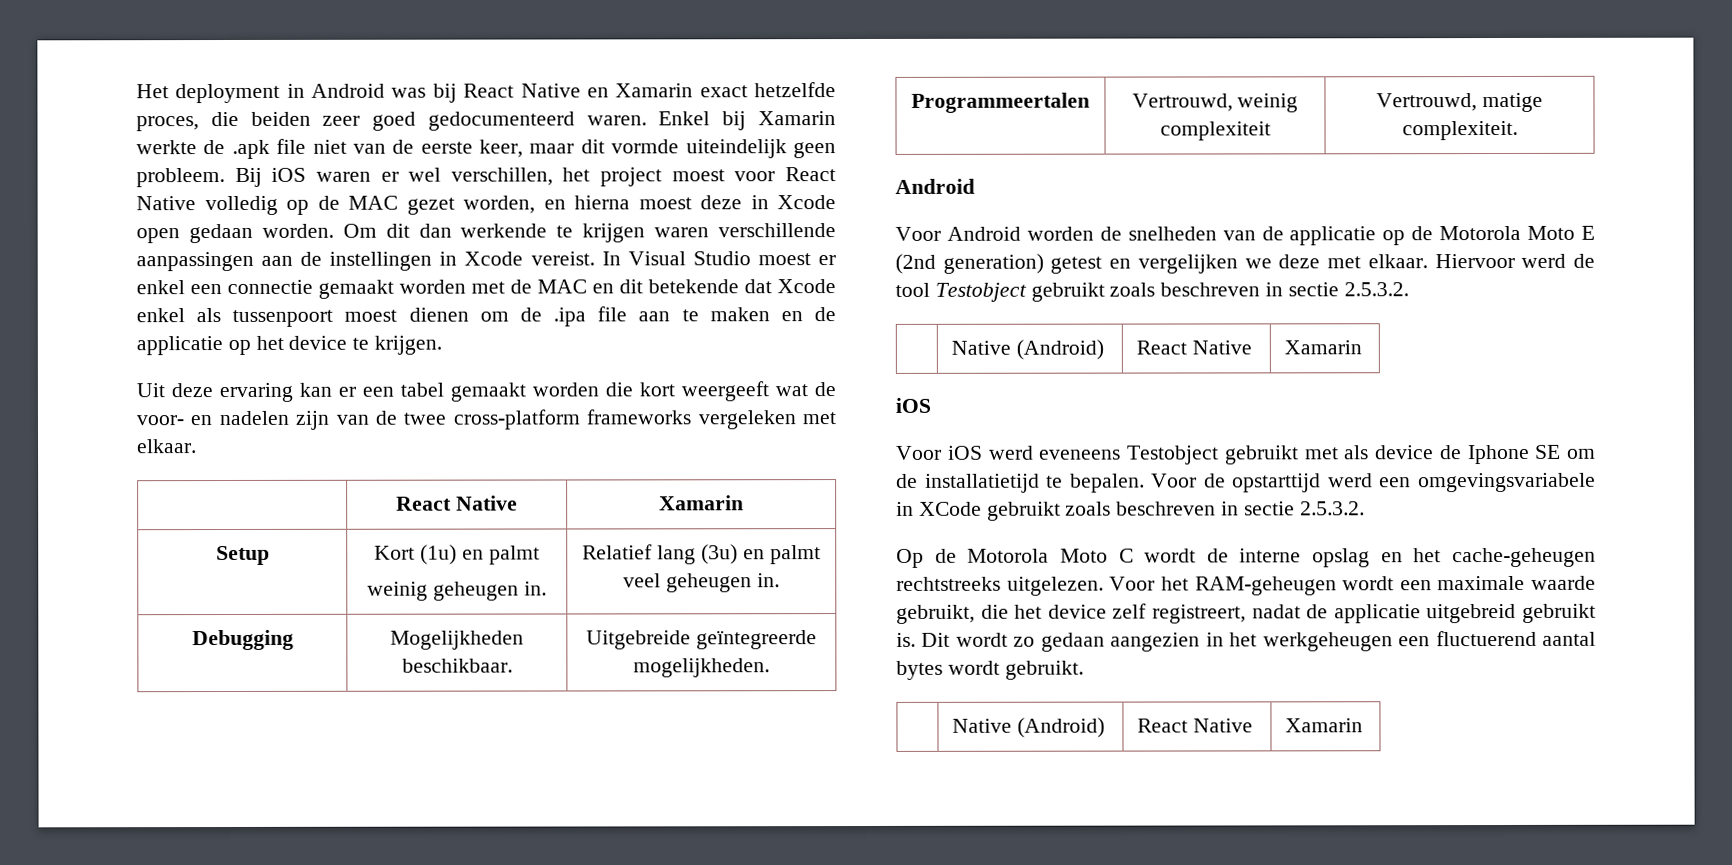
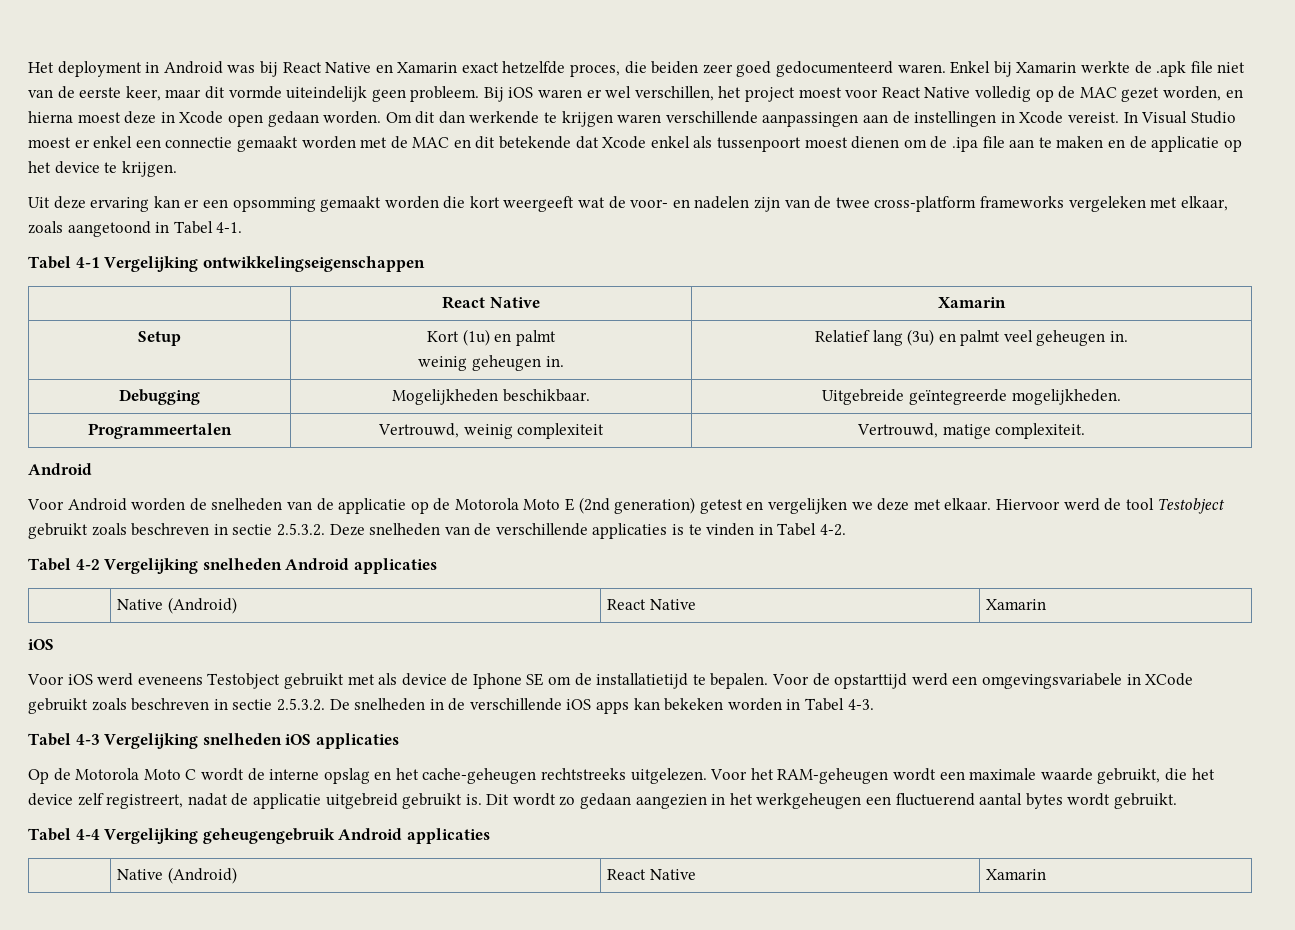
[400,382,444,397] tabel -> [232,197,316,212] opsomming
[137,439,197,454] elkaar. -> [1180,196,1228,211] [28,221,243,237] [28,256,425,272] elkaar, zoals aangetoond in Tabel 4-1. // Tabel 4-1 Vergelijking ontwikkelingseigenschappen
(1409, 289) none -> [329,523,847,539] [28,558,437,574] Deze snelheden van de verschillende applicaties is te vinden in Tabel 4-2. // Tabel 4-2 Vergelijking snelheden Android applicaties
(1365, 508) none -> [329,698,874,714] [28,733,399,749] De snelheden in de verschillende iOS apps kan bekeken worden in Tabel 4-3. // Tabel 4-3 Vergelijking snelheden iOS applicaties
(1084, 670) none -> [28,828,490,844] // Tabel 4-4 Vergelijking geheugengebruik Android applicaties

